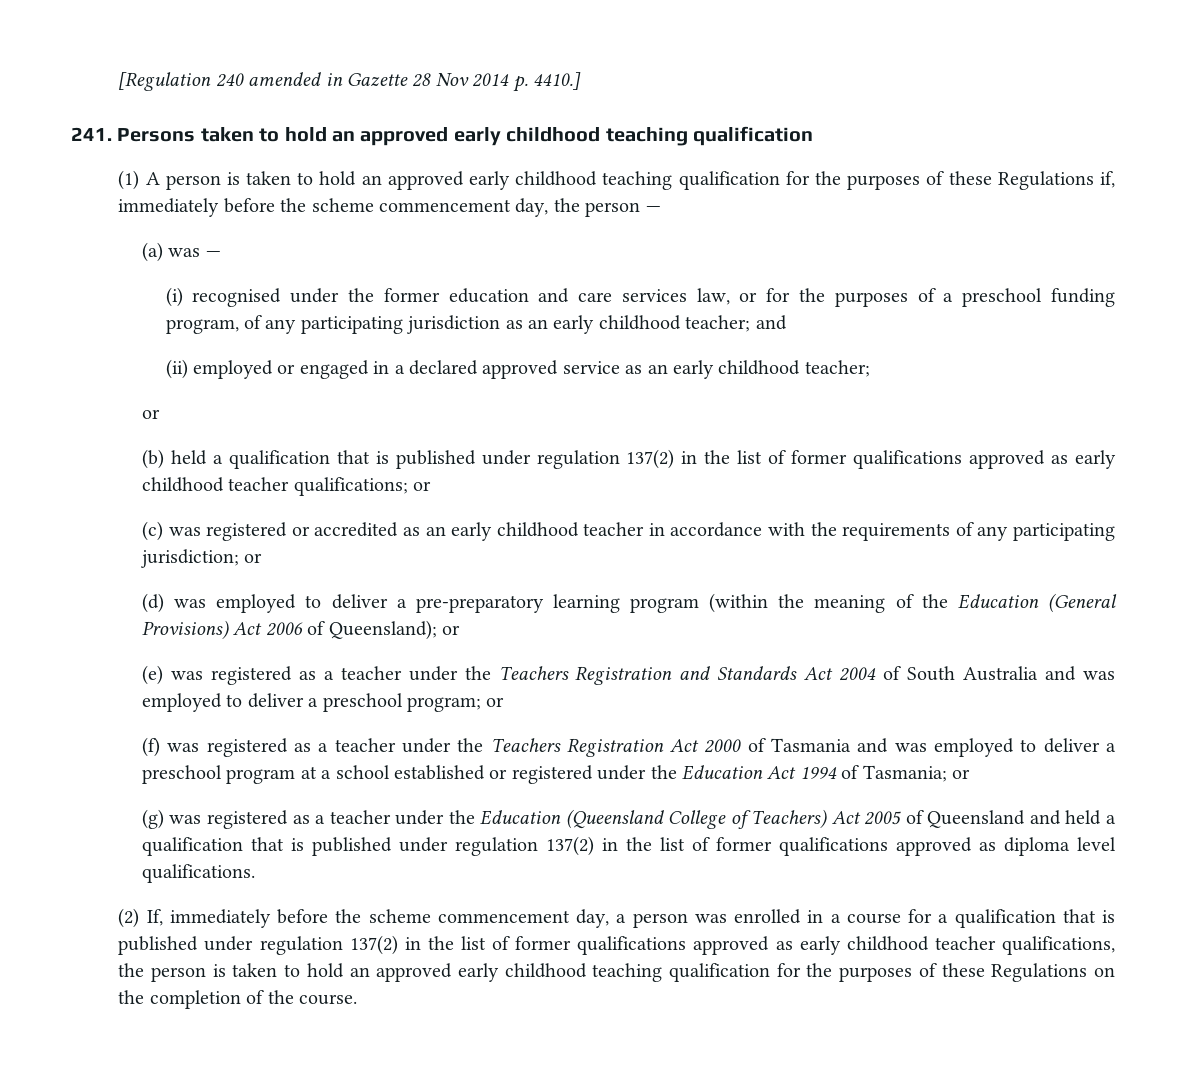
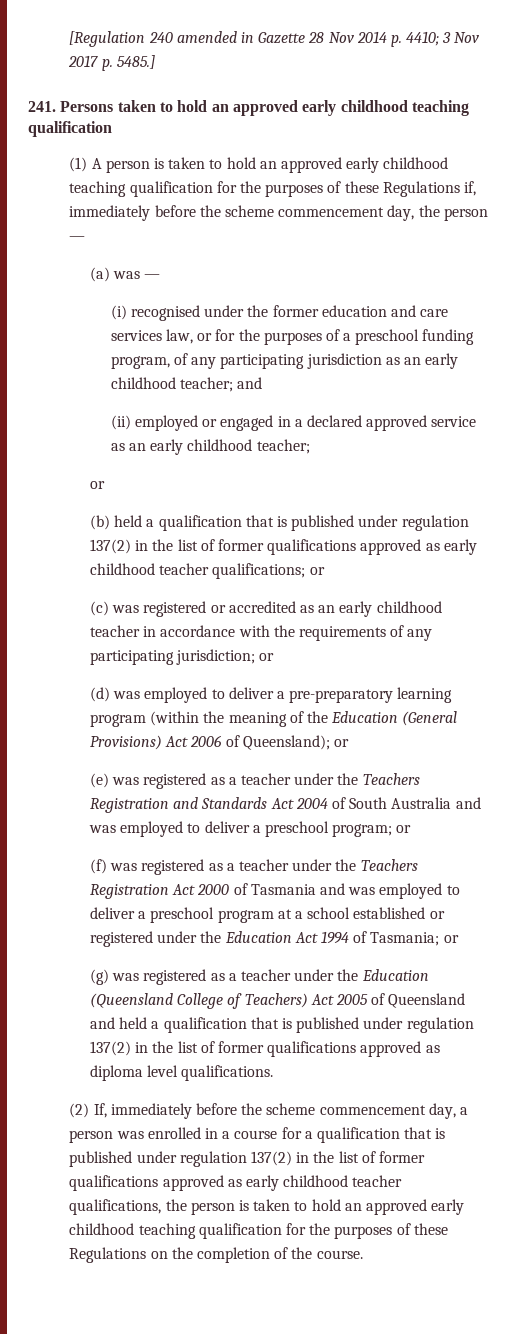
[532,72,581,90] 4410.] -> [406,31,480,46] [68,55,155,71] 4410; 3 Nov 2017 p. 5485.]

